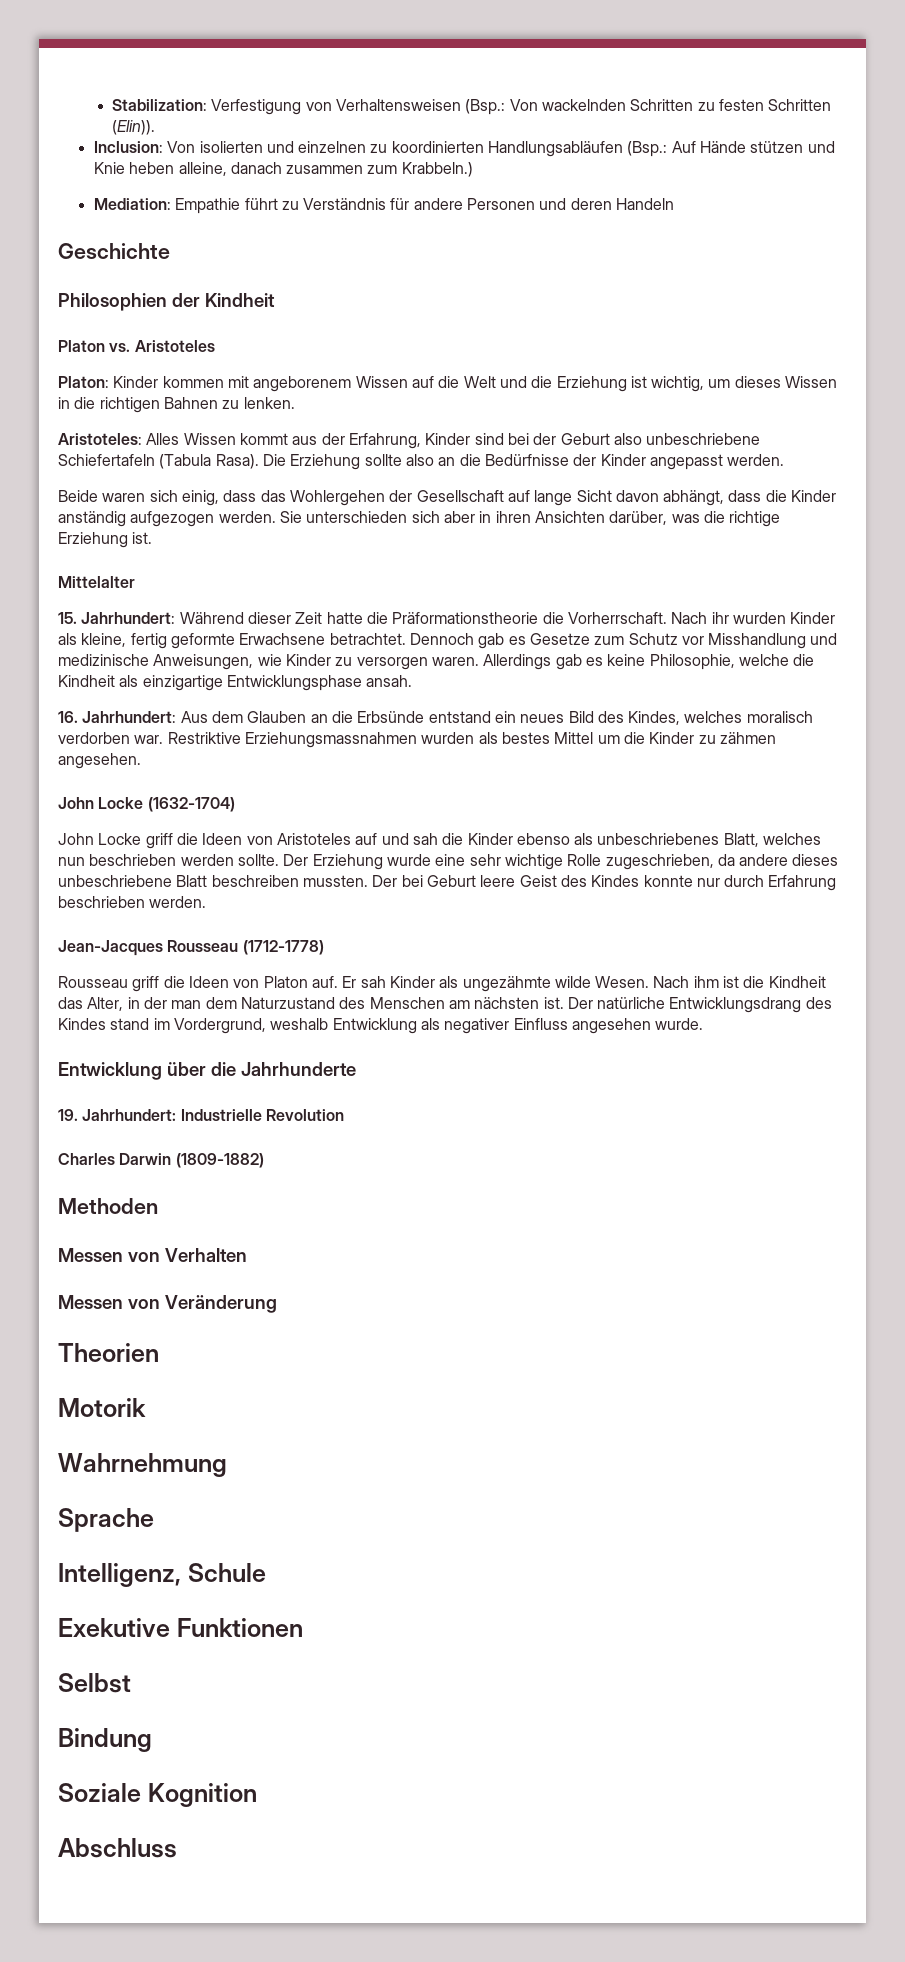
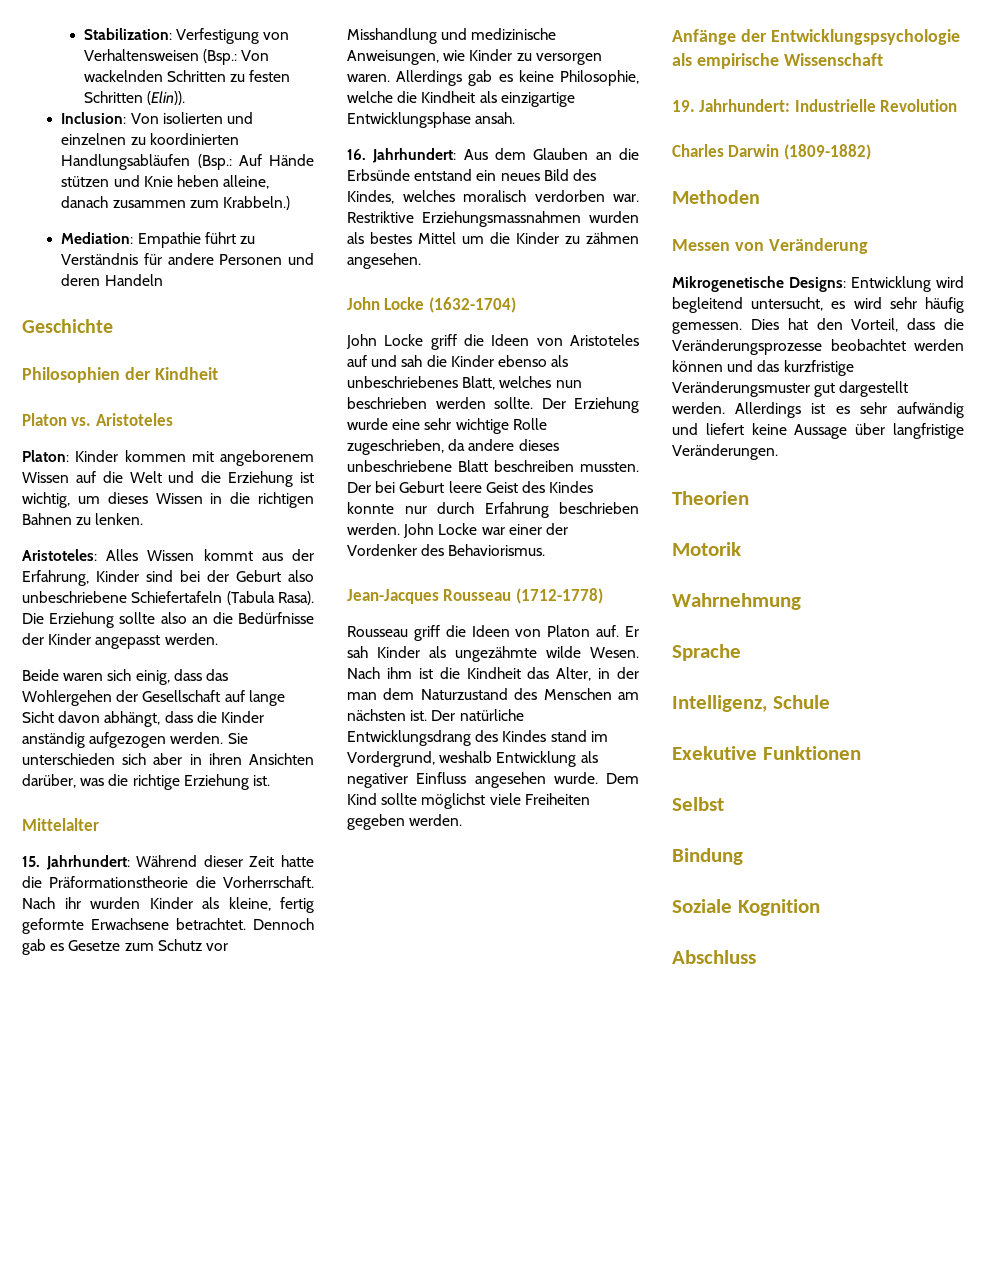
(207, 902) none -> [403,523,568,538] [347,544,546,556] John Locke war einer der Vordenker des Behaviorismus.
[58,1062,356,1080] // Entwicklung über die Jahrhunderte -> [606,773,639,784] [347,793,590,809] [347,814,463,830] [672,29,960,45] [672,53,883,69] Dem Kind sollte möglichst viele Freiheiten gegeben werden. // Anfänge der Entwicklungspsychologie als empirische Wissenschaft
[164,1248,247,1262] [58,1295,277,1313] Verhalten // Messen von Veränderung -> [768,238,868,254] [672,276,964,292] [672,297,964,313] [672,318,964,334] [672,339,964,355] [672,360,854,376] [672,381,909,397] [672,402,964,418] [672,423,964,439] [672,444,778,460] Veränderung // Mikrogenetische Designs: Entwicklung wird begleitend untersucht, es wird sehr häufig gemessen. Dies hat den Vorteil, dass die Veränderungsprozesse beobachtet werden können und das kurzfristige Veränderungsmuster gut dargestellt werden. Allerdings ist es sehr aufwändig und liefert keine Aussage über langfristige Veränderungen.

